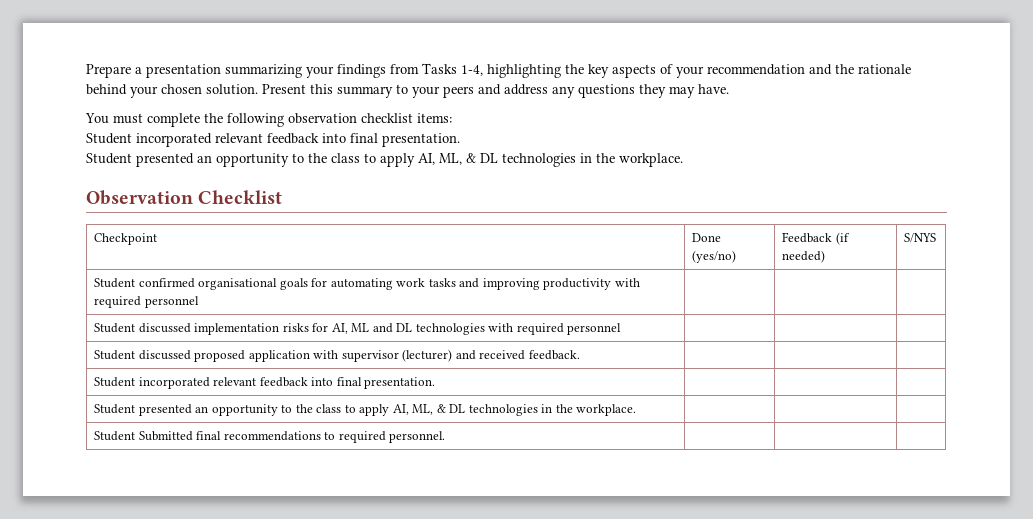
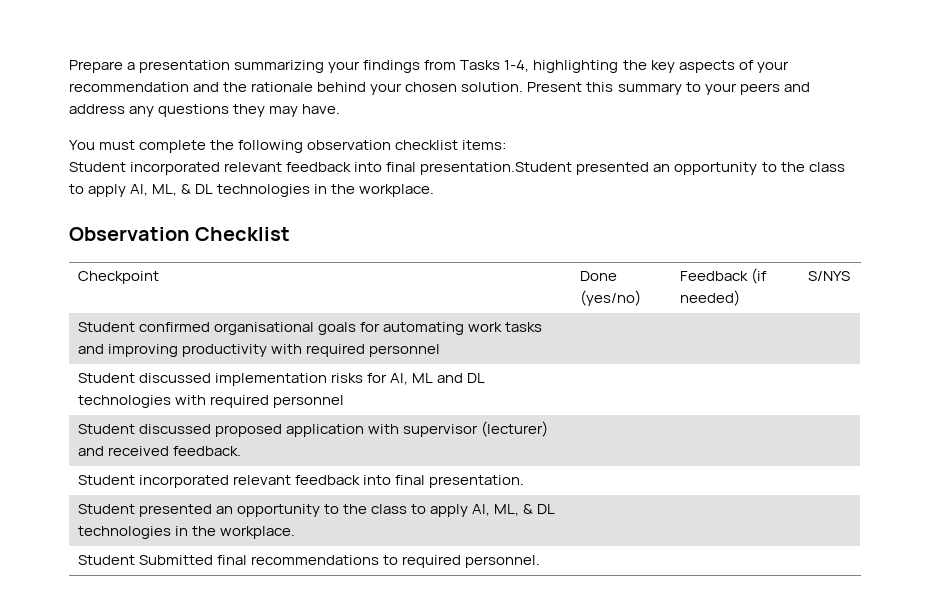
[382,133,460,147] [86,153,132,164] presentation. // Student -> [420,162,573,175] presentation.Student

